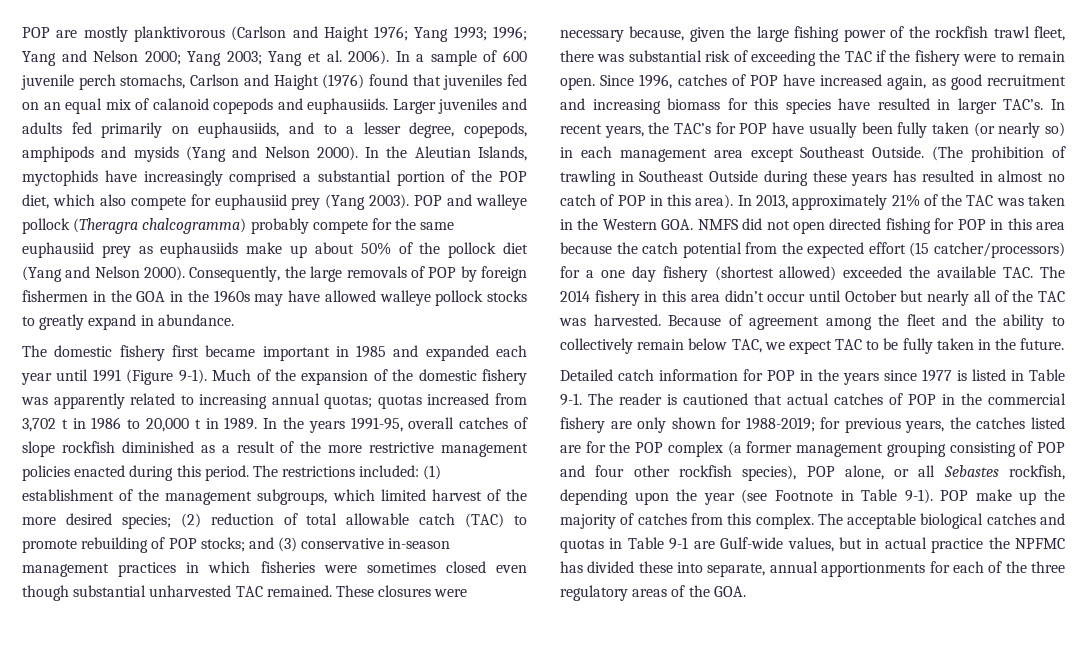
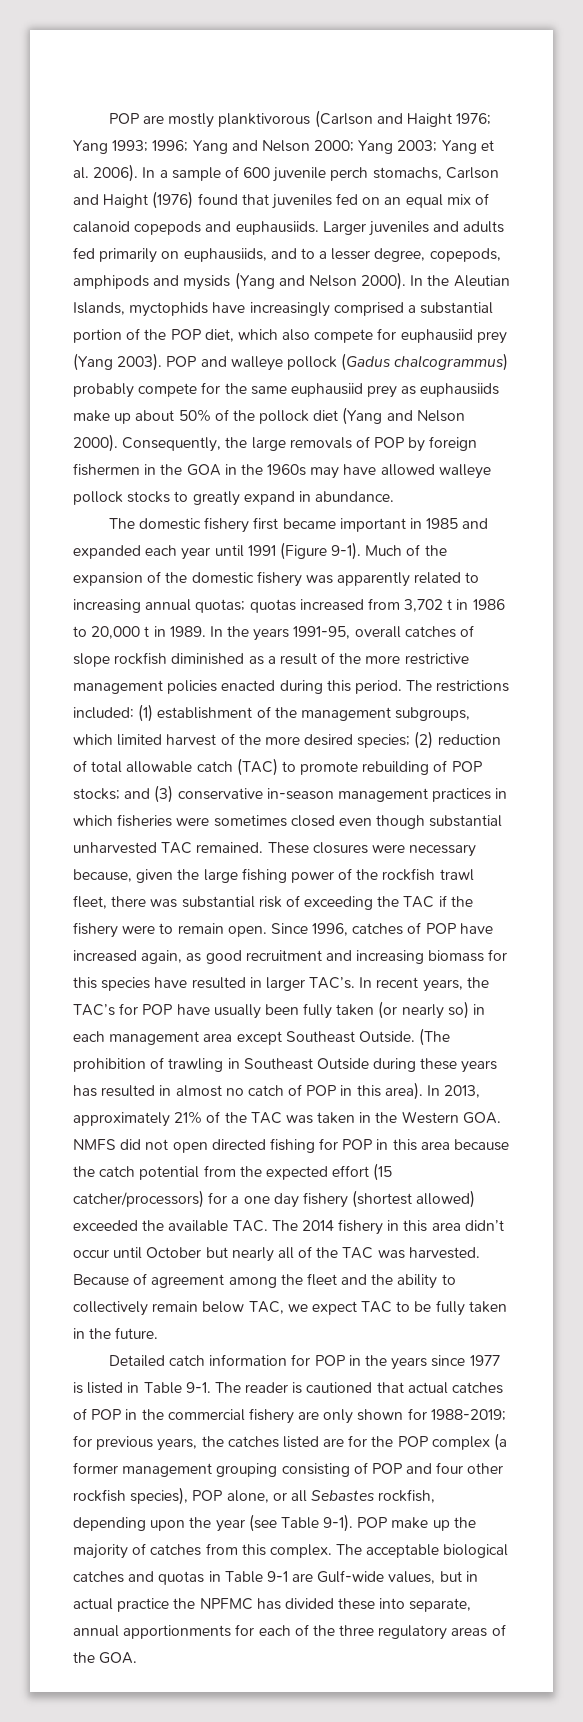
[73,218,247,234] (Theragra chalcogramma) -> [341,353,509,371] (Gadus chalcogrammus)
[774,490,854,501] Footnote in -> (277, 1523) none

